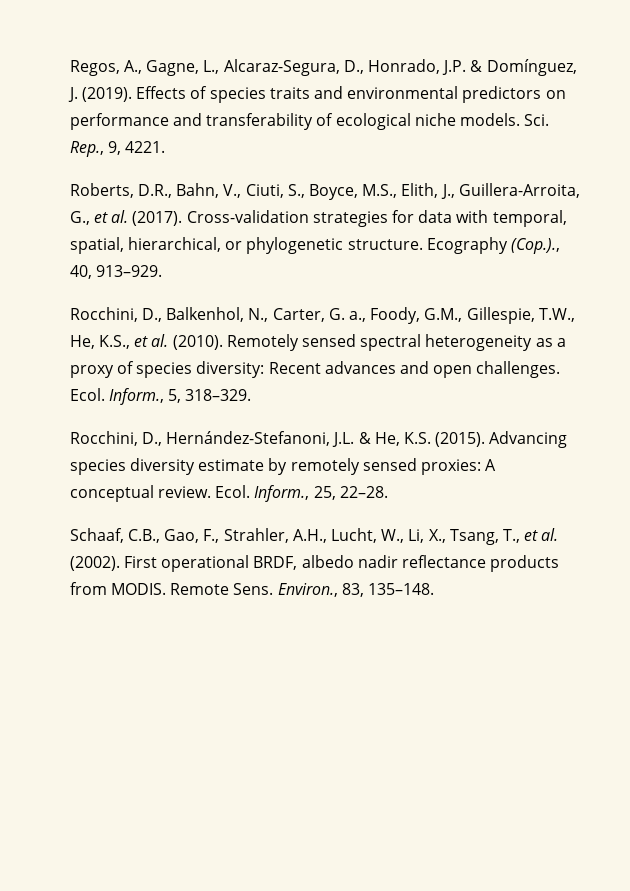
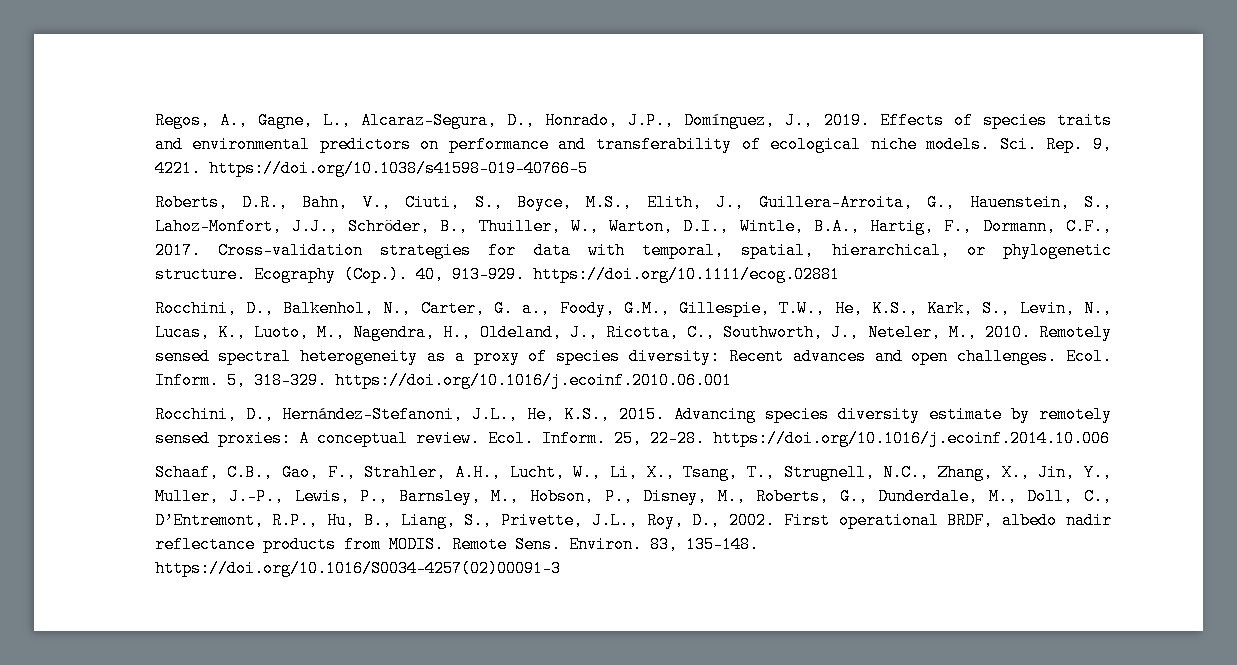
[442,59,577,76] [67,87,133,102] J.P. & Domínguez, J. (2019). -> [628,112,870,129] J.P., Domínguez, J., 2019.
[69,141,104,157] Rep., -> [1046,136,1084,153] Rep.
(166, 147) none -> [208,160,588,177] https://doi.org/10.1038/s41598-019-40766-5
[94,210,183,226] et al. (2017). -> [969,194,1113,211] [154,218,1113,235] [154,242,201,259] Hauenstein, S., Lahoz-Monfort, J.J., Schröder, B., Thuiller, W., Warton, D.I., Wintle, B.A., Hartig, F., Dormann, C.F., 2017.
[511,238,561,254] (Cop.)., -> [343,266,408,283] (Cop.).
(163, 271) none -> [532,266,840,283] https://doi.org/10.1111/ecog.02881
[134,334,223,350] et al. (2010). -> [927,300,1113,317] [154,324,1031,341] Kark, S., Levin, N., Lucas, K., Luoto, M., Nagendra, H., Oldeland, J., Ricotta, C., Southworth, J., Neteler, M., 2010.
[109,388,165,405] Inform., -> [154,372,219,389] Inform.
(252, 395) none -> [334,372,732,389] https://doi.org/10.1016/j.ecoinf.2010.06.001
[332,432,486,447] J.L. & He, K.S. (2015). -> [472,406,666,423] J.L., He, K.S., 2015.
[254,485,310,502] Inform., -> [541,430,606,447] Inform.
(388, 492) none -> [712,430,1110,447] https://doi.org/10.1016/j.ecoinf.2014.10.006
[524,528,559,541] [69,556,120,571] et al. (2002). -> [783,464,1112,481] [154,488,1112,505] [154,512,776,529] Strugnell, N.C., Zhang, X., Jin, Y., Muller, J.-P., Lewis, P., Barnsley, M., Hobson, P., Disney, M., Roberts, G., Dunderdale, M., Doll, C., D’Entremont, R.P., Hu, B., Liang, S., Privette, J.L., Roy, D., 2002.
[277,583,338,597] Environ., -> [568,536,642,553] Environ.
(435, 589) none -> [154,560,561,577] https://doi.org/10.1016/S0034-4257(02)00091-3

